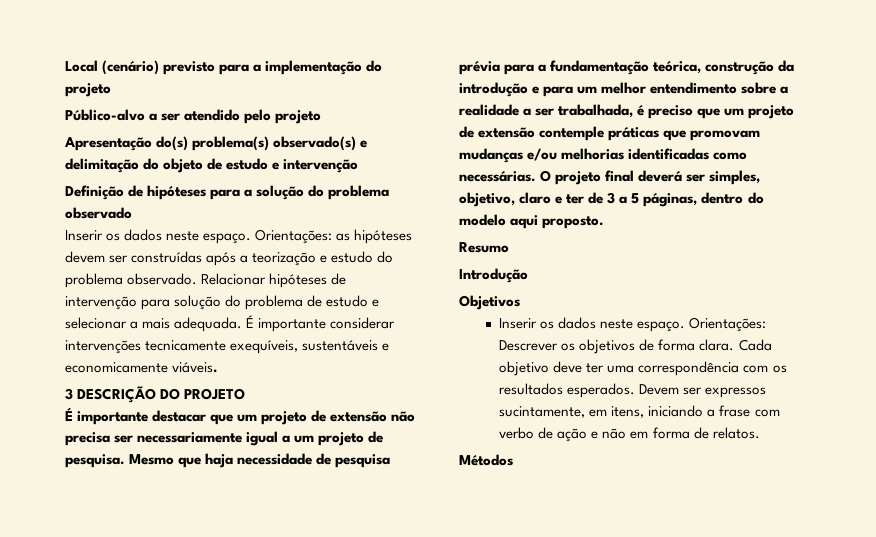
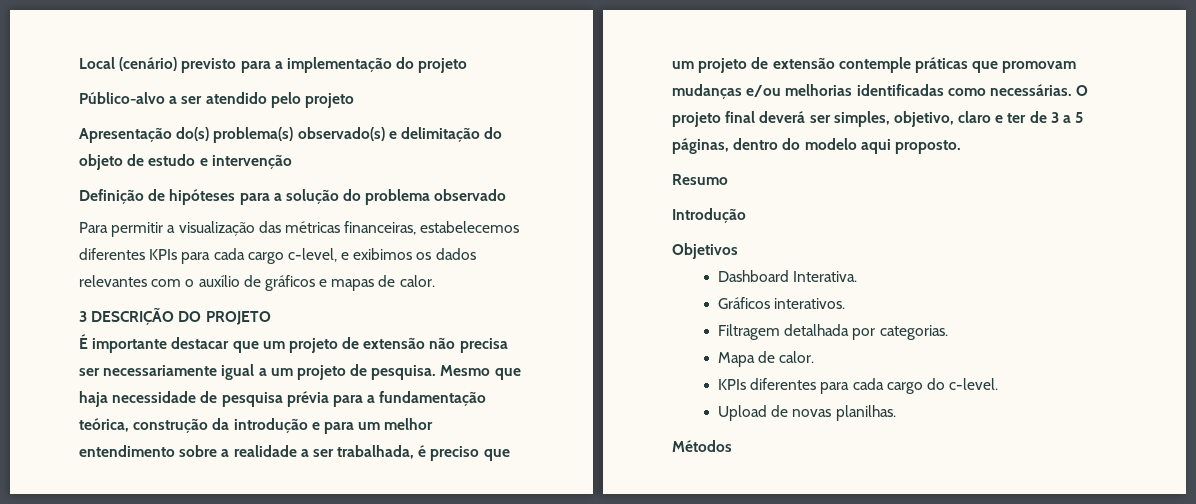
[65,229,413,244] [65,251,394,266] [65,273,347,288] [65,295,380,310] [65,315,396,332] [65,340,390,354] [65,362,219,373] Inserir os dados neste espaço. Orientações: as hipóteses devem ser construídas após a teorização e estudo do problema observado. Relacionar hipóteses de intervenção para solução do problema de estudo e selecionar a mais adequada. É importante considerar intervenções tecnicamente exequíveis, sustentáveis e economicamente viáveis. -> [79,221,520,237] [79,248,476,264] [79,275,435,291] Para permitir a visualização das métricas financeiras, estabelecemos diferentes KPIs para cada cargo c-level, e exibimos os dados relevantes com o auxílio de gráficos e mapas de calor.
[499,317,767,332] [499,339,772,354] [499,361,787,376] [499,383,767,398] [499,405,780,418] [499,427,760,442] Inserir os dados neste espaço. Orientações: Descrever os objetivos de forma clara. Cada objetivo deve ter uma correspondência com os resultados esperados. Devem ser expressos sucintamente, em itens, iniciando a frase com verbo de ação e não em forma de relatos. -> [717,270,858,282] [717,297,846,309] [717,324,948,340] [717,351,815,367] [717,378,999,394] [717,405,896,421] Dashboard Interativa. // Gráficos interativos. // Filtragem detalhada por categorias. // Mapa de calor. // KPIs diferentes para cada cargo do c-level. // Upload de novas planilhas.

